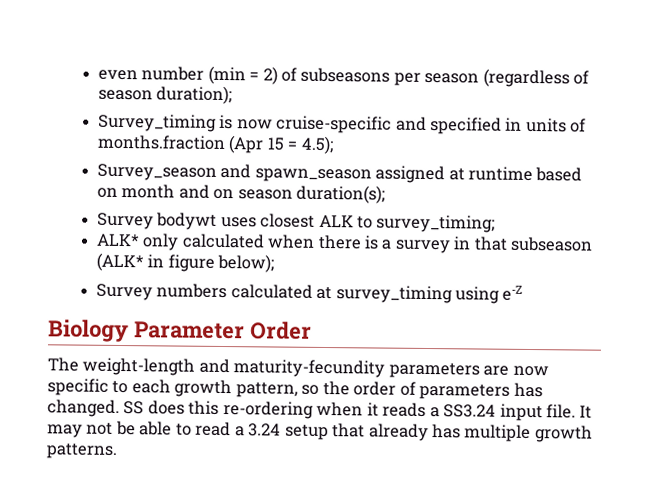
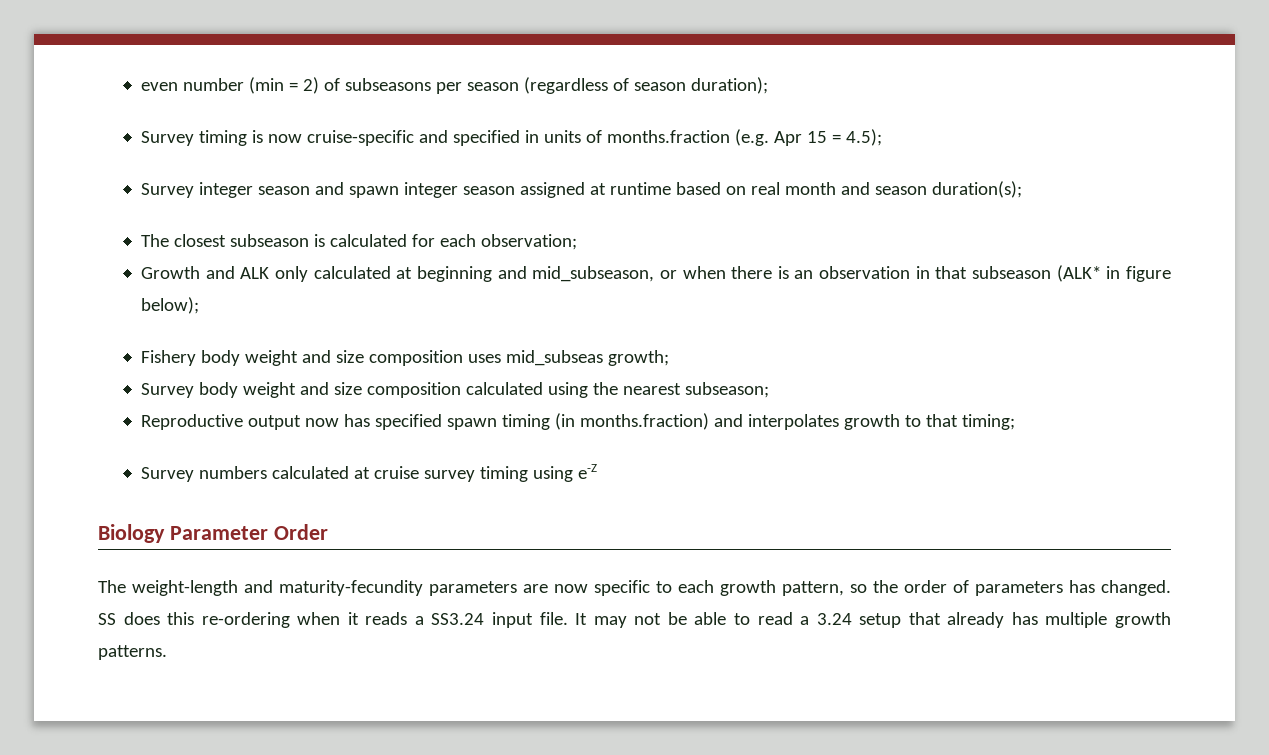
[97,113,217,132] Survey_timing -> [141,130,248,146] Survey timing
[228,135,265,154] (Apr -> [734,129,802,146] (e.g. Apr
[96,163,372,183] Survey_season and spawn_season -> [141,182,516,198] Survey integer season and spawn integer season
(118, 192) none -> [750,182,780,195] real
[213,188,235,200] on -> (870, 188) none
[96,212,496,233] [95,233,265,251] Survey bodywt uses closest ALK to survey_timing; // ALK* only calculated -> [141,234,578,250] [141,266,677,282] The closest subseason is calculated for each observation; // Growth and ALK only calculated at beginning and mid_subseason, or
[381,239,451,254] a survey -> [794,266,911,279] an observation
(275, 263) none -> [141,350,670,366] [141,382,769,398] [141,413,1015,430] // Fishery body weight and size composition uses mid_subseas growth; // Survey body weight and size composition calculated using the nearest subseason; // Reproductive output now has specified spawn timing (in months.fraction) and interpolates growth to that timing;
[335,285,453,304] survey_timing -> [374,466,529,482] cruise survey timing

